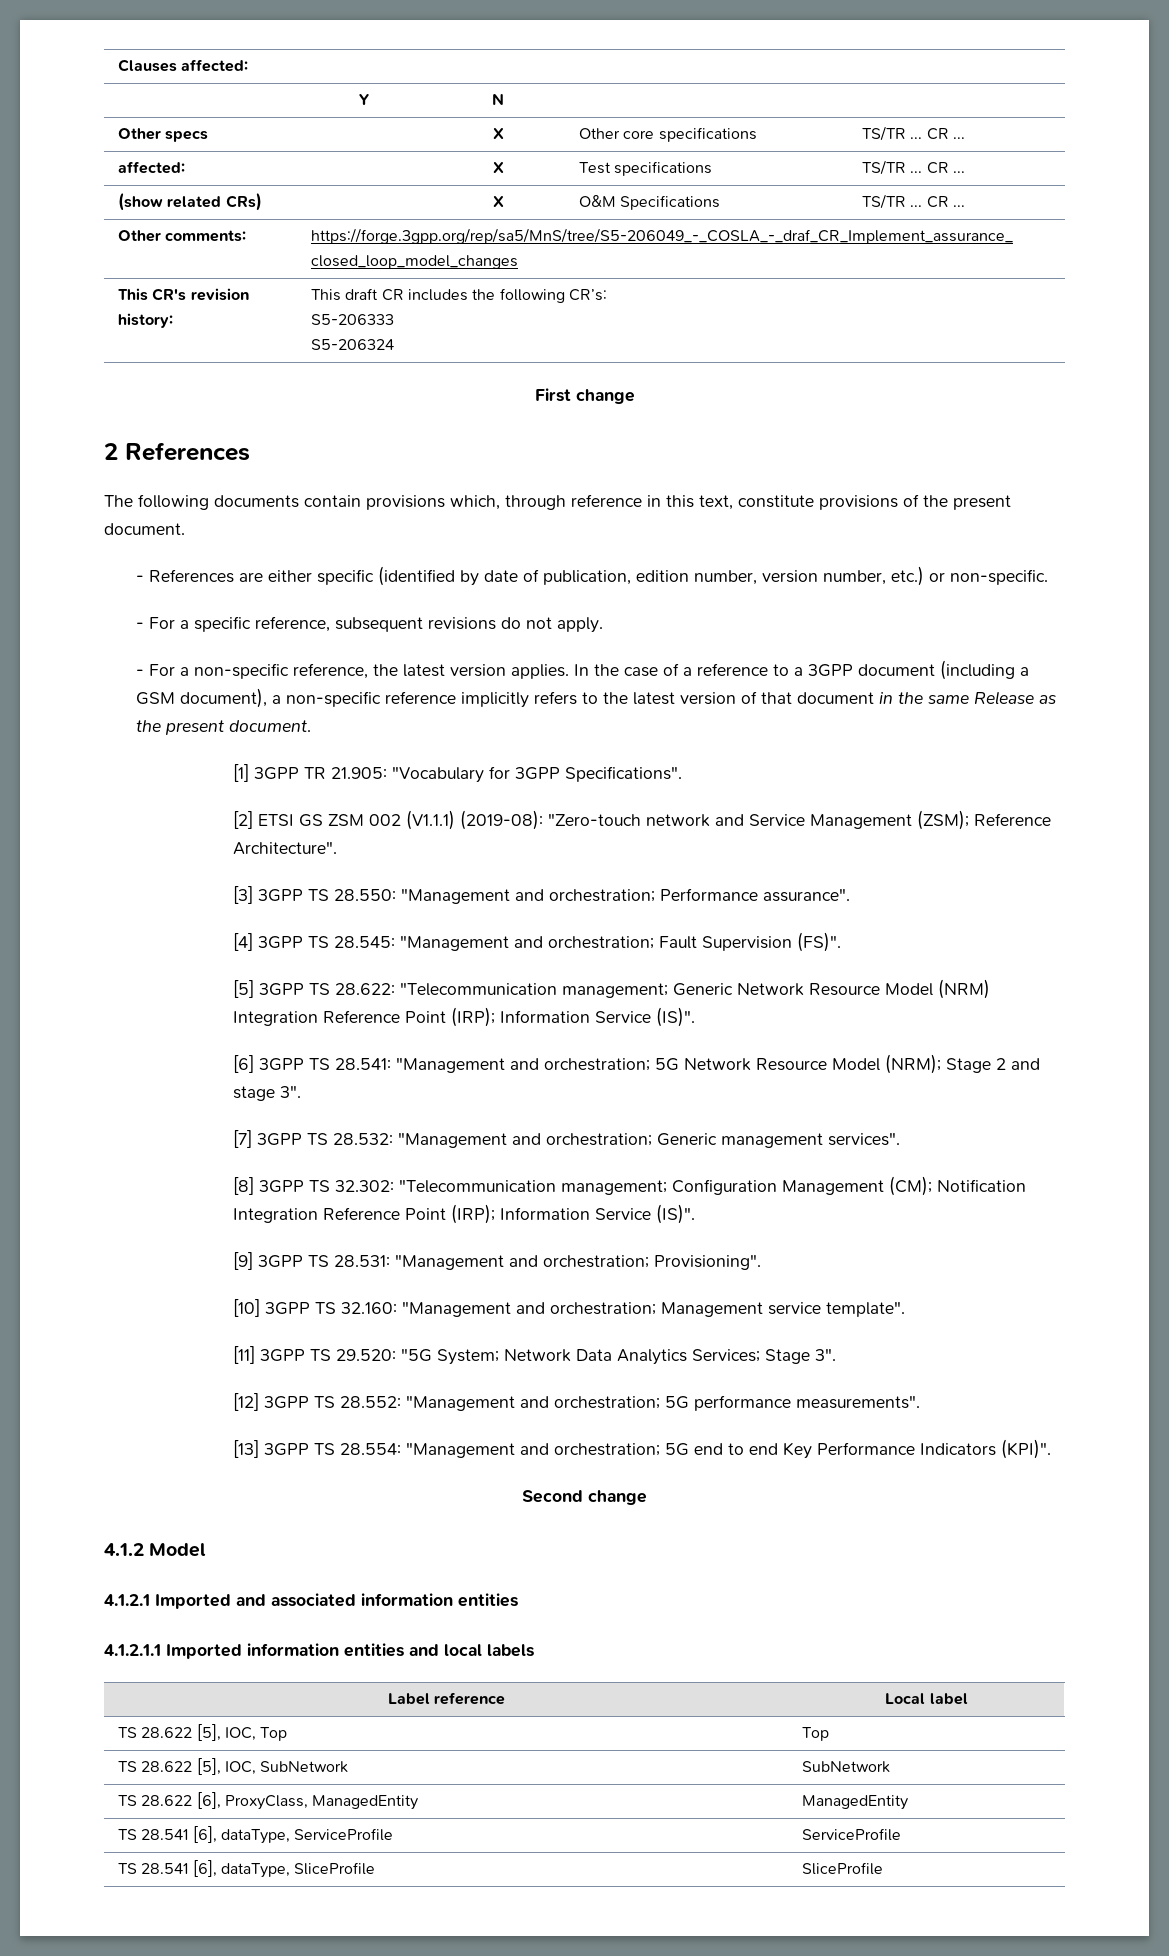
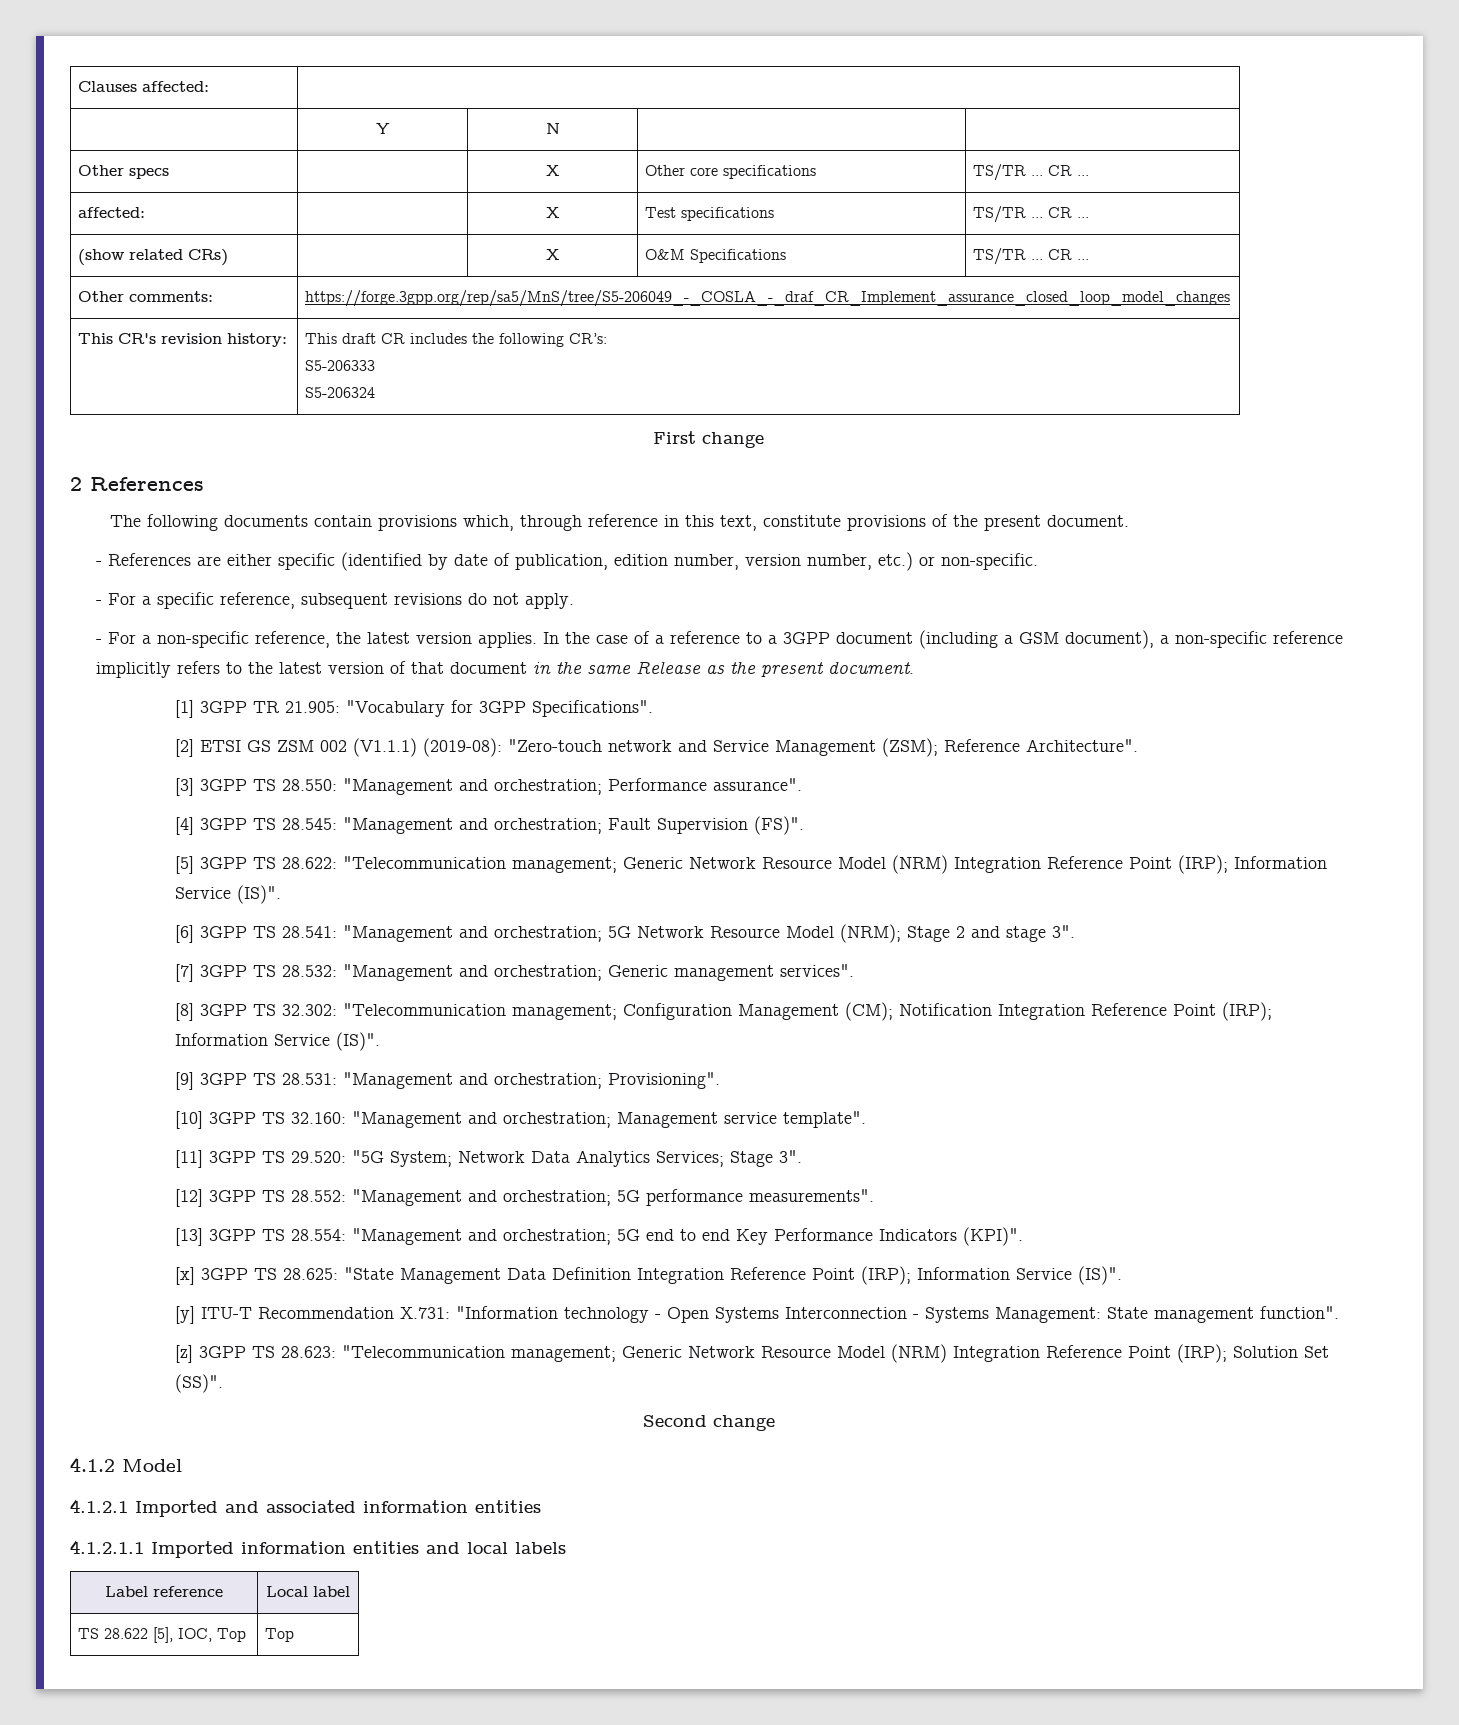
(1051, 1449) none -> [175,1266,1123,1285] [175,1306,1340,1324] [175,1344,1330,1363] [175,1374,224,1393] // [x] 3GPP TS 28.625: "State Management Data Definition Integration Reference Point (IRP); Information Service (IS)". // [y] ITU-T Recommendation X.731: "Information technology - Open Systems Interconnection - Systems Management: State management function". // [z] 3GPP TS 28.623: "Telecommunication management; Generic Network Resource Model (NRM) Integration Reference Point (IRP); Solution Set (SS)".
[117,1758,349,1775] [801,1761,890,1773] [117,1792,419,1810] [801,1795,908,1810] [117,1826,394,1844] [801,1828,901,1841] [117,1860,376,1878] [801,1862,883,1875] // TS 28.622 [5], IOC, SubNetwork | SubNetwork // TS 28.622 [6], ProxyClass, ManagedEntity | ManagedEntity // TS 28.541 [6], dataType, ServiceProfile | ServiceProfile // TS 28.541 [6], dataType, SliceProfile | SliceProfile -> (294, 1635) none

